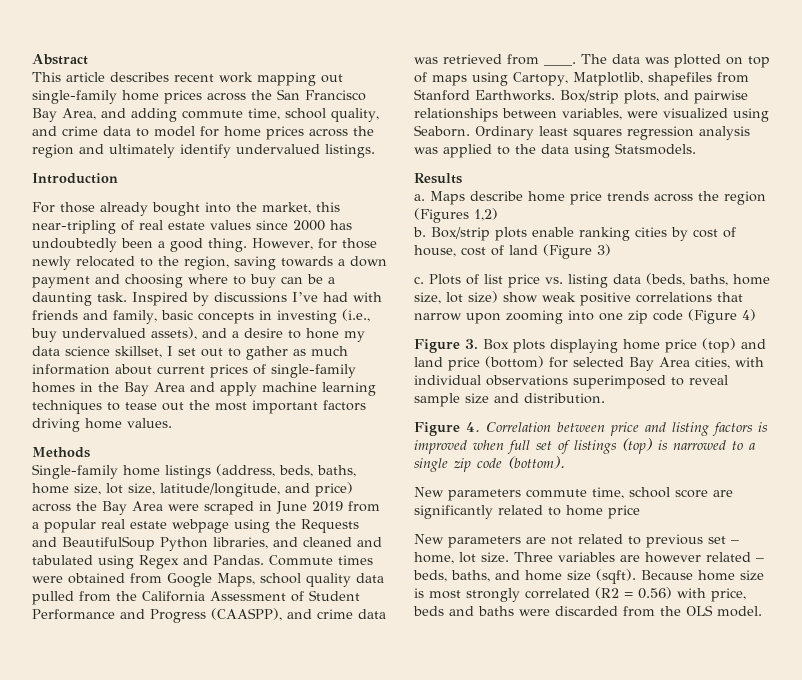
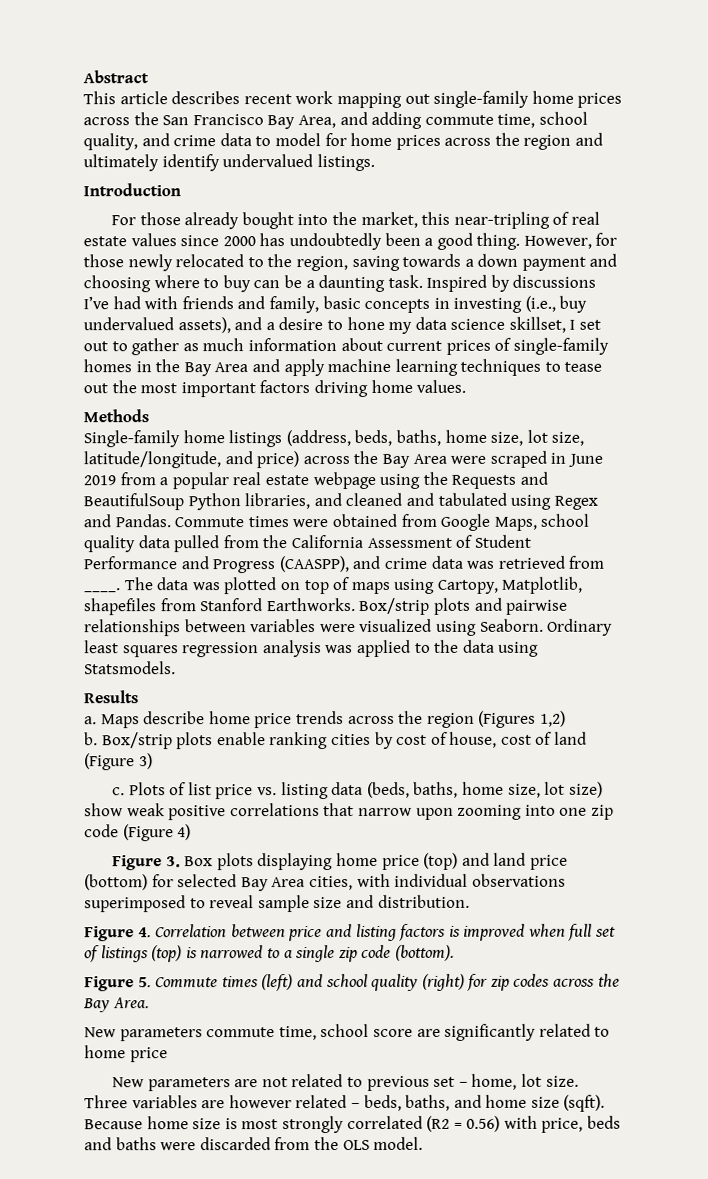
[624,90,659,104] plots, -> [433,597,471,615] plots
[562,108,622,120] variables, -> [250,619,317,633] variables
(565, 462) none -> [84,973,620,992] [83,997,150,1013] // Figure 5. Commute times (left) and school quality (right) for zip codes across the Bay Area.

